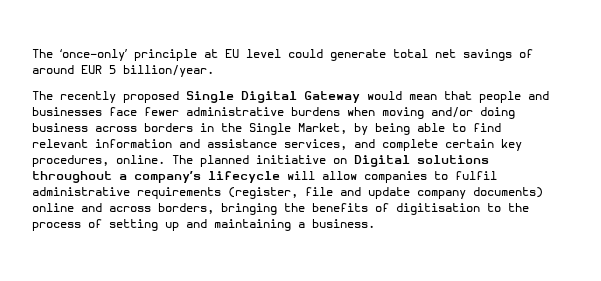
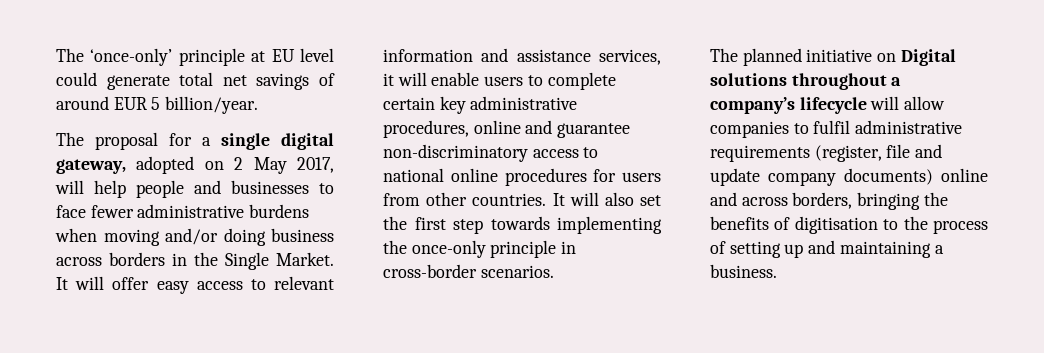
[60,91,472,103] recently proposed Single Digital Gateway would mean that -> [95,132,334,150] [56,156,334,174] [55,180,126,198] proposal for a single digital gateway, adopted on 2 May 2017, will help
(102, 111) none -> [319,183,334,194] to
[298,123,501,135] Market, by being able to find -> [276,252,334,266] [56,276,266,294] Market. It will offer easy access to
[354,139,522,151] [32,155,165,167] and complete certain key procedures, online. -> [383,72,616,90] [383,96,578,114] [383,120,631,138] [383,144,599,162] [383,168,661,186] [383,192,661,206] [383,216,662,234] [383,240,577,258] [383,264,554,278] it will enable users to complete certain key administrative procedures, online and guarantee non-discriminatory access to national online procedures for users from other countries. It will also set the first step towards implementing the once-only principle in cross-border scenarios. //

